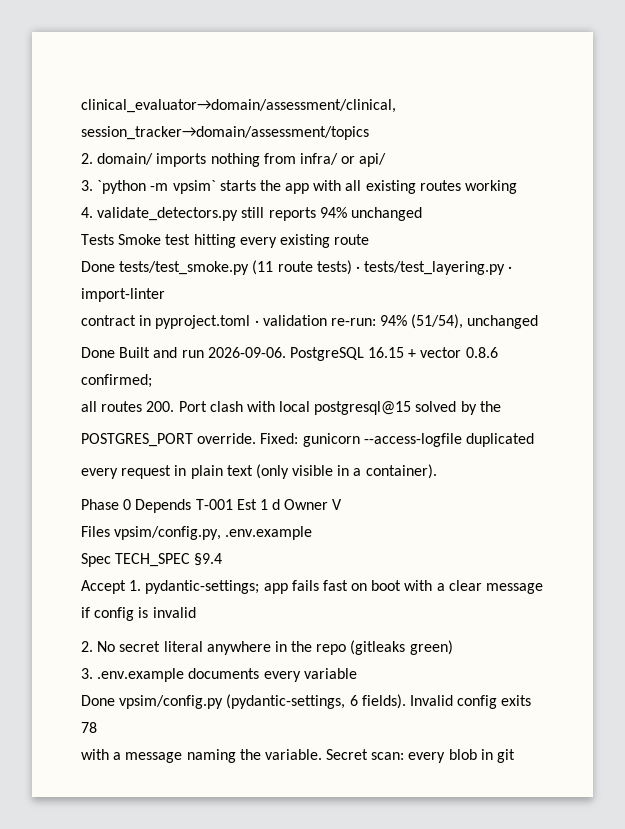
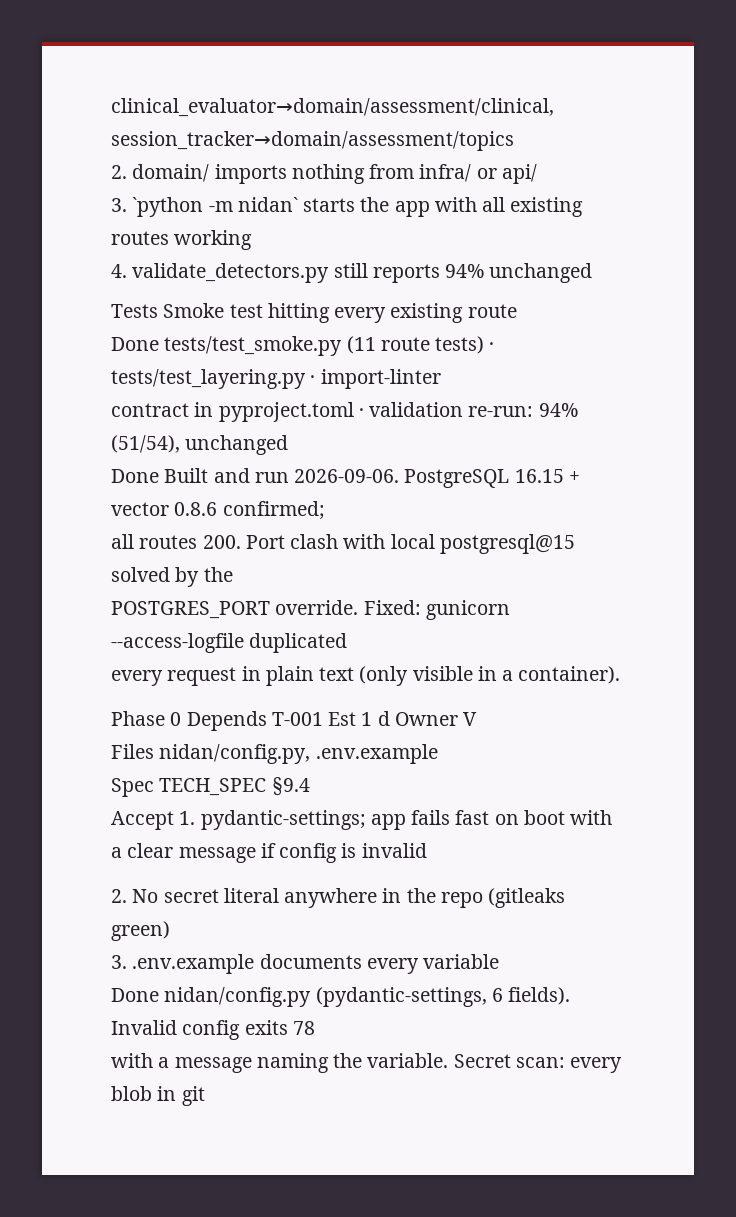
[172,180,216,194] vpsim` -> [237,197,298,212] nidan`
[114,526,222,540] vpsim/config.py, -> [159,744,311,764] nidan/config.py,
[119,695,224,709] vpsim/config.py -> [164,987,312,1007] nidan/config.py

